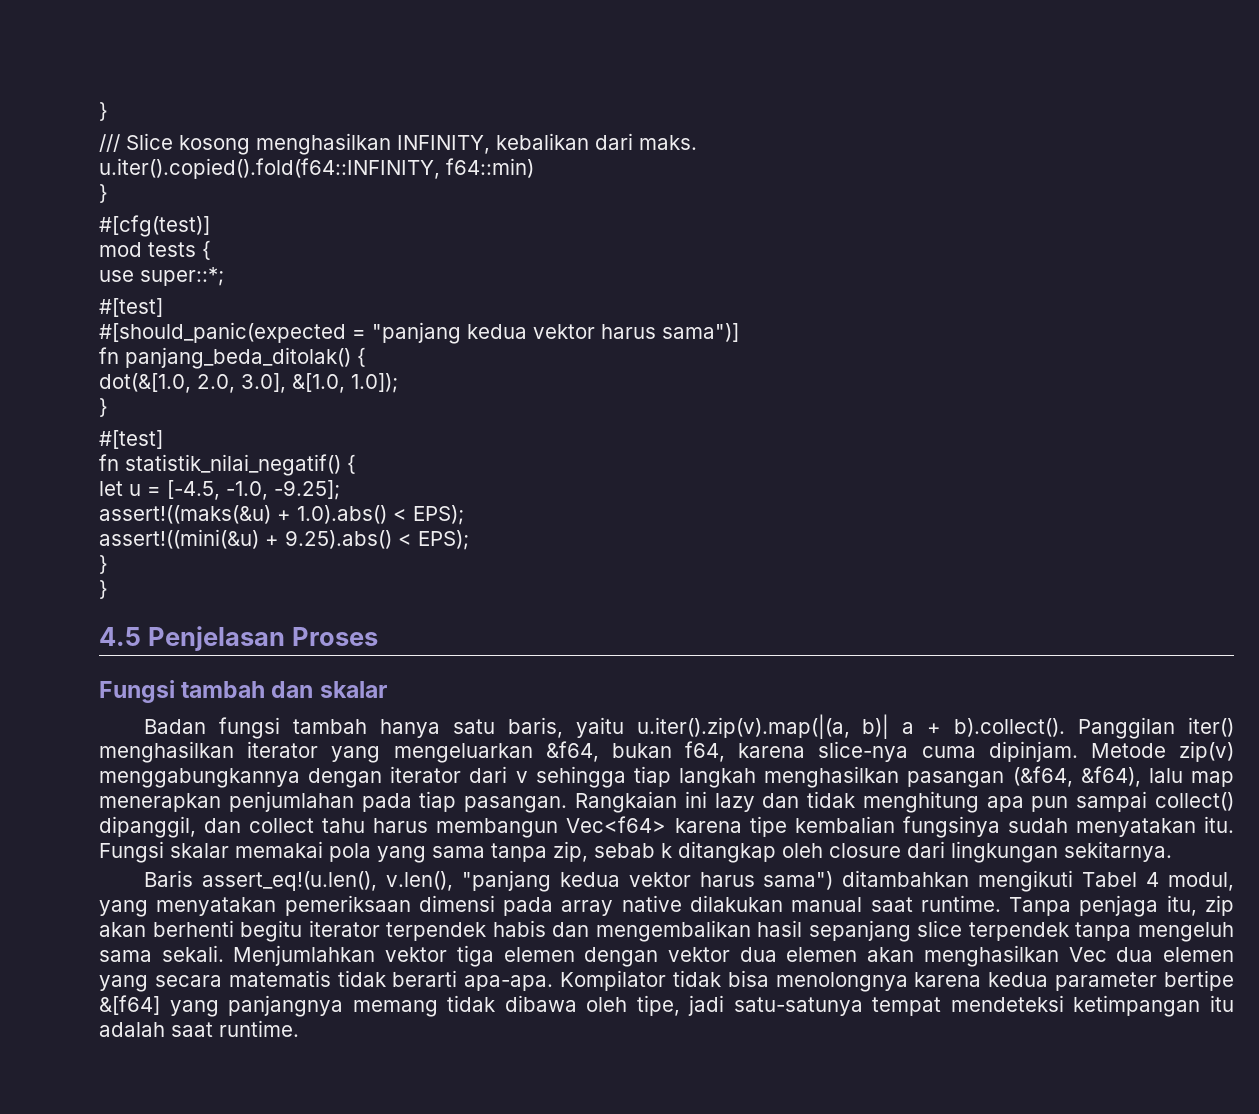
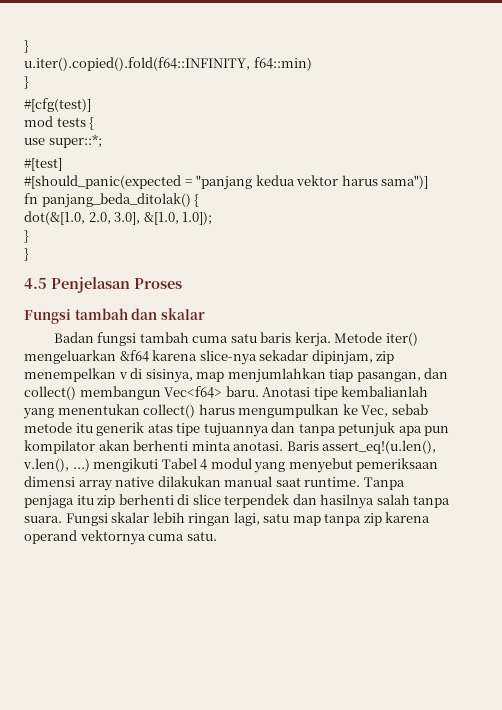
[99,102,108,121] [99,133,697,155] } // /// Slice kosong menghasilkan INFINITY, kebalikan dari maks. -> [24,40,29,53] }
[99,430,163,449] [99,454,356,476] [99,480,340,500] [99,505,464,525] [99,529,469,550] [99,555,108,574] // #[test] // fn statistik_nilai_negatif() { // let u = [-4.5, -1.0, -9.25]; // assert!((maks(&u) + 1.0).abs() < EPS); // assert!((mini(&u) + 9.25).abs() < EPS); // } -> (29, 236) none
[379,714,1234,739] [99,741,1234,763] [99,766,1235,788] [99,791,1235,813] [99,816,1235,838] [99,841,1172,863] [144,870,1235,892] [99,897,277,917] hanya satu baris, yaitu u.iter().zip(v).map(|(a, b)| a + b).collect(). Panggilan iter() menghasilkan iterator yang mengeluarkan &f64, bukan f64, karena slice-nya cuma dipinjam. Metode zip(v) menggabungkannya dengan iterator dari v sehingga tiap langkah menghasilkan pasangan (&f64, &f64), lalu map menerapkan penjumlahan pada tiap pasangan. Rangkaian ini lazy dan tidak menghitung apa pun sampai collect() dipanggil, dan collect tahu harus membangun Vec<f64> karena tipe kembalian fungsinya sudah menyatakan itu. Fungsi skalar memakai pola yang sama tanpa zip, sebab k ditangkap oleh closure dari lingkungan sekitarnya. // Baris assert_eq!(u.len(), v.len(), "panjang kedua vektor harus sama") ditambahkan mengikuti Tabel 4 modul, yang menyatakan -> [192,332,418,347] [24,350,395,365] [24,368,449,383] [24,386,429,400] [23,404,428,419] [24,422,450,437] [24,440,437,454] [23,458,353,473] cuma satu baris kerja. Metode iter() mengeluarkan &f64 karena slice-nya sekadar dipinjam, zip menempelkan v di sisinya, map menjumlahkan tiap pasangan, dan collect() membangun Vec<f64> baru. Anotasi tipe kembalianlah yang menentukan collect() harus mengumpulkan ke Vec, sebab metode itu generik atas tipe tujuannya dan tanpa petunjuk apa pun kompilator akan berhenti minta anotasi. Baris assert_eq!(u.len(), v.len(), ...) mengikuti Tabel 4 modul yang menyebut
[503,897,554,916] pada -> (75, 481) none
[1166,895,1234,916] [99,920,1234,942] [99,945,1234,967] [99,970,1234,992] [99,995,1234,1017] [99,1020,299,1037] itu, zip akan berhenti begitu iterator terpendek habis dan mengembalikan hasil sepanjang slice terpendek tanpa mengeluh sama sekali. Menjumlahkan vektor tiga elemen dengan vektor dua elemen akan menghasilkan Vec dua elemen yang secara matematis tidak berarti apa-apa. Kompilator tidak bisa menolongnya karena kedua parameter bertipe &[f64] yang panjangnya memang tidak dibawa oleh tipe, jadi satu-satunya tempat mendeteksi ketimpangan itu adalah saat runtime. -> [76,494,451,509] [24,512,431,526] [24,530,217,545] itu zip berhenti di slice terpendek dan hasilnya salah tanpa suara. Fungsi skalar lebih ringan lagi, satu map tanpa zip karena operand vektornya cuma satu.

